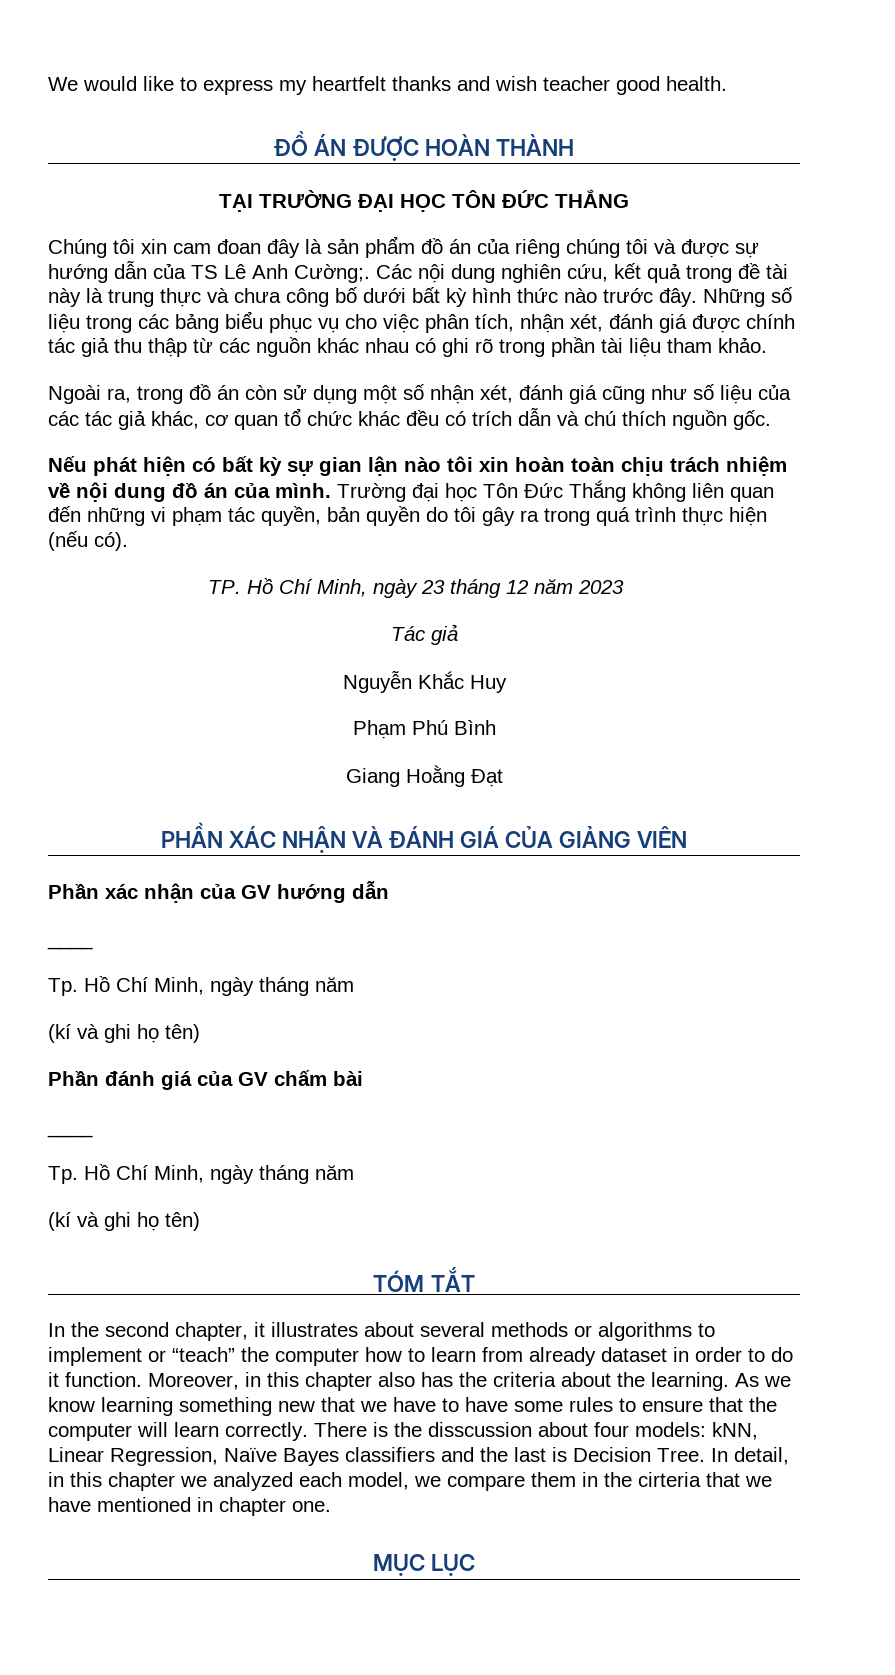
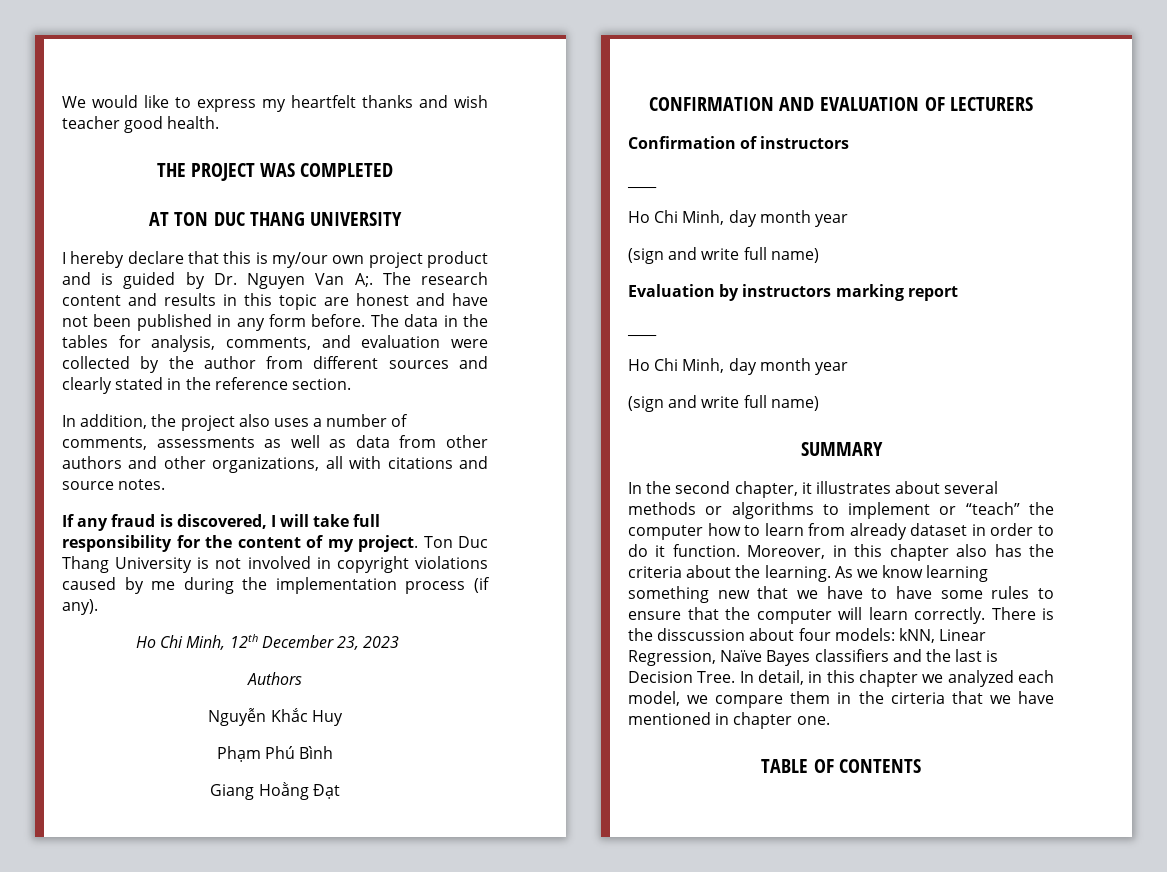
[274,131,574,161] [219,189,629,212] [48,236,759,258] [48,261,788,283] [48,287,792,307] [48,311,795,333] [48,337,767,357] [48,384,791,404] [48,408,771,430] [48,456,787,476] [48,480,774,502] [48,506,767,526] [48,531,128,551] [208,578,574,598] ĐỒ ÁN ĐƯỢC HOÀN THÀNH // TẠI TRƯỜNG ĐẠI HỌC TÔN ĐỨC THẮNG // Chúng tôi xin cam đoan đây là sản phẩm đồ án của riêng chúng tôi và được sự hướng dẫn của TS Lê Anh Cường;. Các nội dung nghiên cứu, kết quả trong đề tài này là trung thực và chưa công bố dưới bất kỳ hình thức nào trước đây. Những số liệu trong các bảng biểu phục vụ cho việc phân tích, nhận xét, đánh giá được chính tác giả thu thập từ các nguồn khác nhau có ghi rõ trong phần tài liệu tham khảo. // Ngoài ra, trong đồ án còn sử dụng một số nhận xét, đánh giá cũng như số liệu của các tác giả khác, cơ quan tổ chức khác đều có trích dẫn và chú thích nguồn gốc. // Nếu phát hiện có bất kỳ sự gian lận nào tôi xin hoàn toàn chịu trách nhiệm về nội dung đồ án của mình. Trường đại học Tôn Đức Thắng không liên quan đến những vi phạm tác quyền, bản quyền do tôi gây ra trong quá trình thực hiện (nếu có). // TP. Hồ Chí Minh, ngày 23 tháng 12 năm -> [156,163,394,181] [148,212,403,226] [62,251,488,268] [62,272,489,289] [62,293,488,310] [62,314,488,331] [62,335,488,352] [62,356,488,373] [62,377,351,394] [62,414,409,431] [62,435,488,450] [62,456,489,473] [62,479,166,490] [62,514,381,531] [62,535,488,552] [62,556,488,573] [62,577,490,594] [62,599,98,615] [136,634,359,650] THE PROJECT WAS COMPLETED // AT TON DUC THANG UNIVERSITY // I hereby declare that this is my/our own project product and is guided by Dr. Nguyen Van A;. The research content and results in this topic are honest and have not been published in any form before. The data in the tables for analysis, comments, and evaluation were collected by the author from different sources and clearly stated in the reference section. // In addition, the project also uses a number of comments, assessments as well as data from other authors and other organizations, all with citations and source notes. // If any fraud is discovered, I will take full responsibility for the content of my project. Ton Duc Thang University is not involved in copyright violations caused by me during the implementation process (if any). // Ho Chi Minh, 12th December 23,
[390,624,458,645] Tác giả -> [247,672,302,685] Authors
[160,822,688,853] [48,881,389,903] [47,945,93,950] [48,976,354,996] [48,1024,200,1043] [48,1070,363,1090] [47,1133,93,1138] [48,1164,354,1184] [48,1212,200,1231] [373,1267,475,1292] PHẦN XÁC NHẬN VÀ ĐÁNH GIÁ CỦA GIẢNG VIÊN // Phần xác nhận của GV hướng dẫn // ____ // Tp. Hồ Chí Minh, ngày tháng năm // (kí và ghi họ tên) // Phần đánh giá của GV chấm bài // ____ // Tp. Hồ Chí Minh, ngày tháng năm // (kí và ghi họ tên) // TÓM TẮT -> [648,97,1034,111] [628,136,850,149] [627,186,657,189] [628,210,848,227] [628,247,819,264] [628,284,958,301] [627,334,657,337] [628,358,848,375] [628,395,819,412] [800,442,883,456] CONFIRMATION AND EVALUATION OF LECTURERS // Confirmation of instructors // ____ // Ho Chi Minh, day month year // (sign and write full name) // Evaluation by instructors marking report // ____ // Ho Chi Minh, day month year // (sign and write full name) // SUMMARY
[372,1554,476,1576] MỤC LỤC -> [761,759,921,773] TABLE OF CONTENTS

